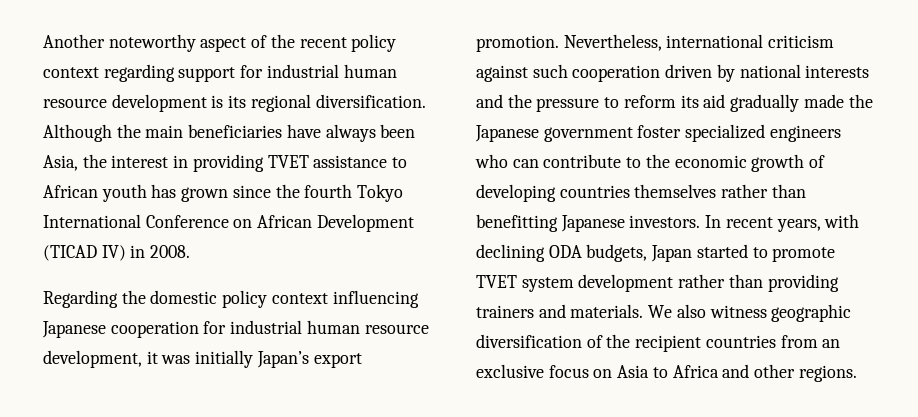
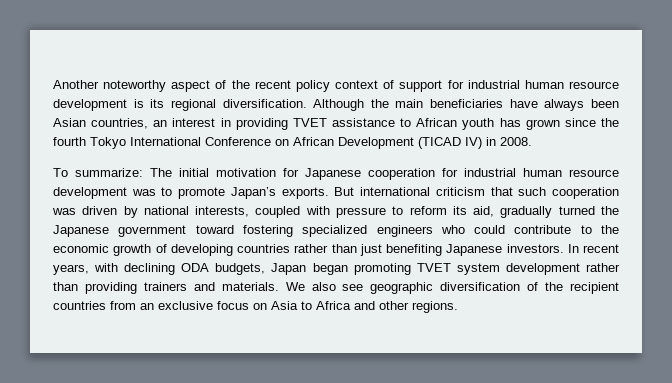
[103,64,175,82] regarding -> [383,80,395,89] of
[43,154,107,171] Asia, the -> [53,118,168,129] Asian countries, an
[43,290,419,308] Regarding the domestic policy context influencing -> [53,168,299,177] To summarize: The initial motivation for
[43,350,362,368] [476,34,662,52] development, it was initially Japan’s export promotion. Nevertheless, -> [53,187,355,199] development was to promote Japan’s exports. But
[476,65,528,82] against -> [490,187,513,196] that
(661, 73) none -> [52,208,76,215] was
[805,65,870,78] [476,94,532,108] interests and the -> [195,206,330,218] interests, coupled with
[703,94,844,112] aid gradually made -> [473,206,595,218] aid, gradually turned
[637,125,682,138] foster -> [195,225,293,237] toward fostering
[512,159,539,168] can -> [474,225,506,234] could
[634,184,806,198] [476,214,558,232] themselves rather than benefitting -> [294,244,442,256] rather than just benefiting
[696,244,836,262] started to promote -> [312,263,411,275] began promoting
[709,305,767,318] witness -> [342,284,364,291] see

